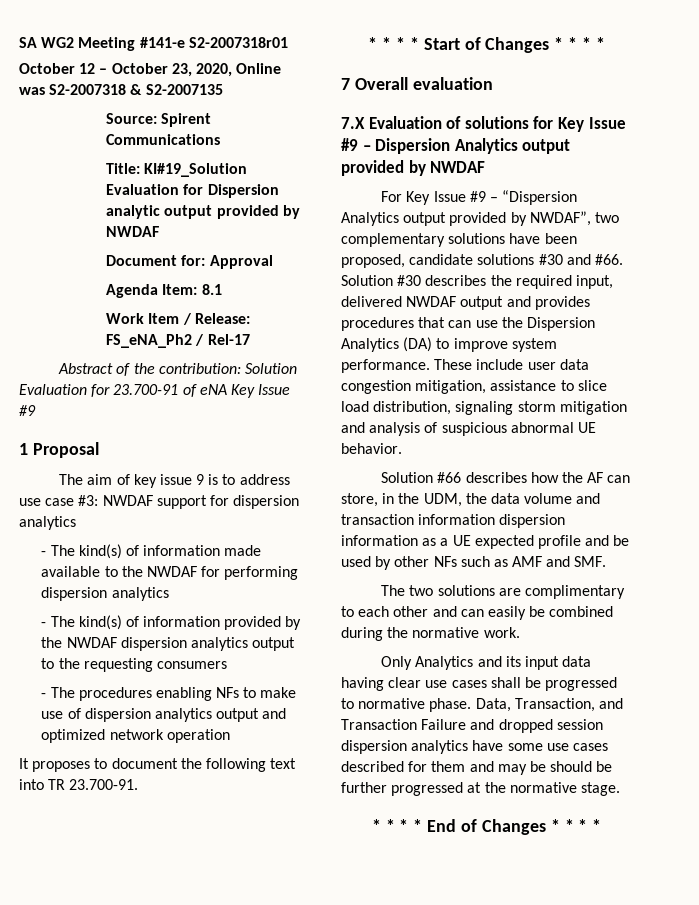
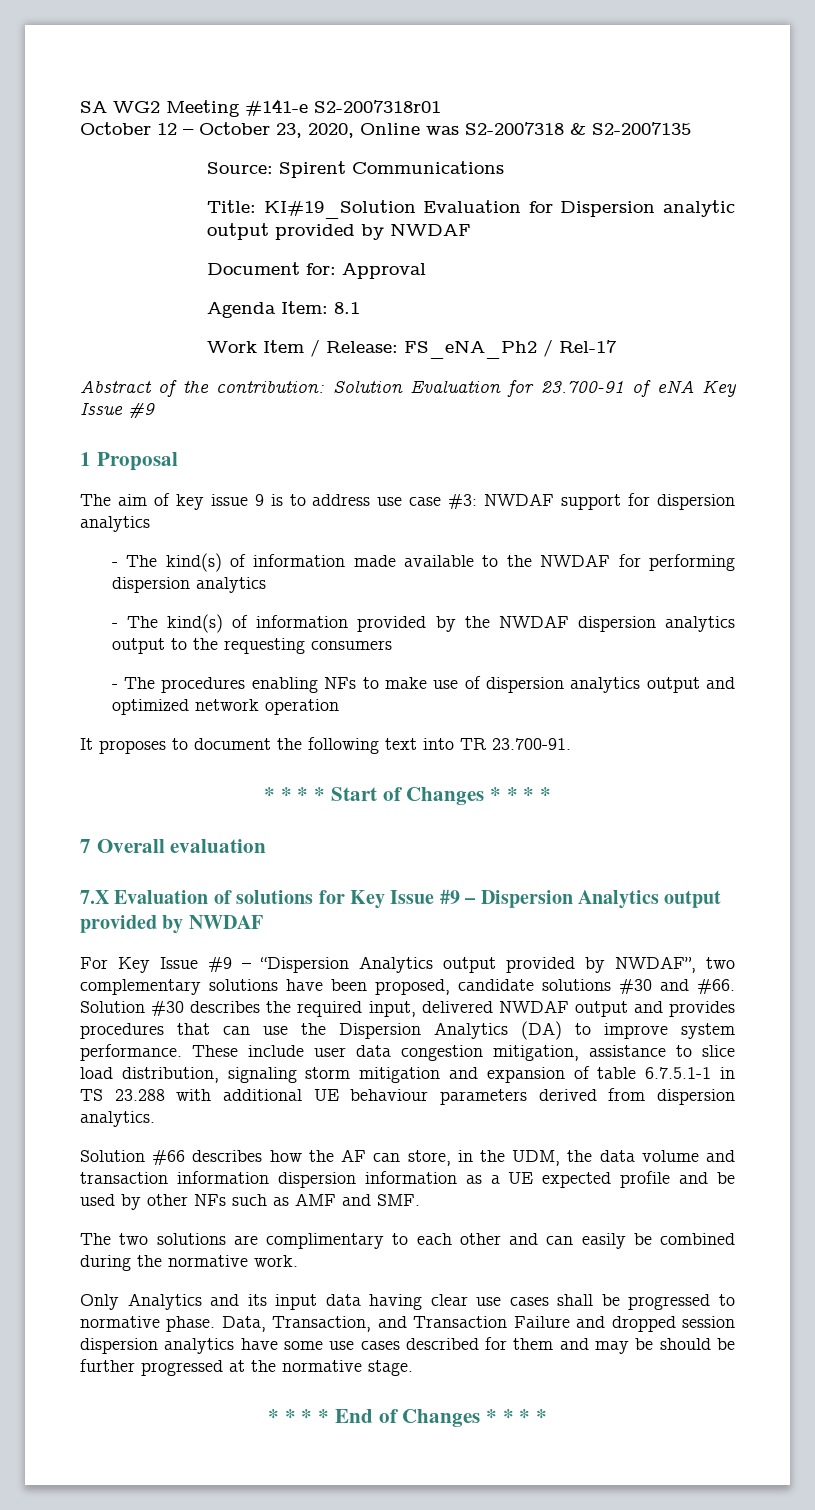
[369,422,596,436] [341,443,402,454] analysis of suspicious abnormal UE behavior. -> [486,1066,735,1083] [80,1088,735,1105] [80,1111,155,1127] expansion of table 6.7.5.1-1 in TS 23.288 with additional UE behaviour parameters derived from dispersion analytics.

